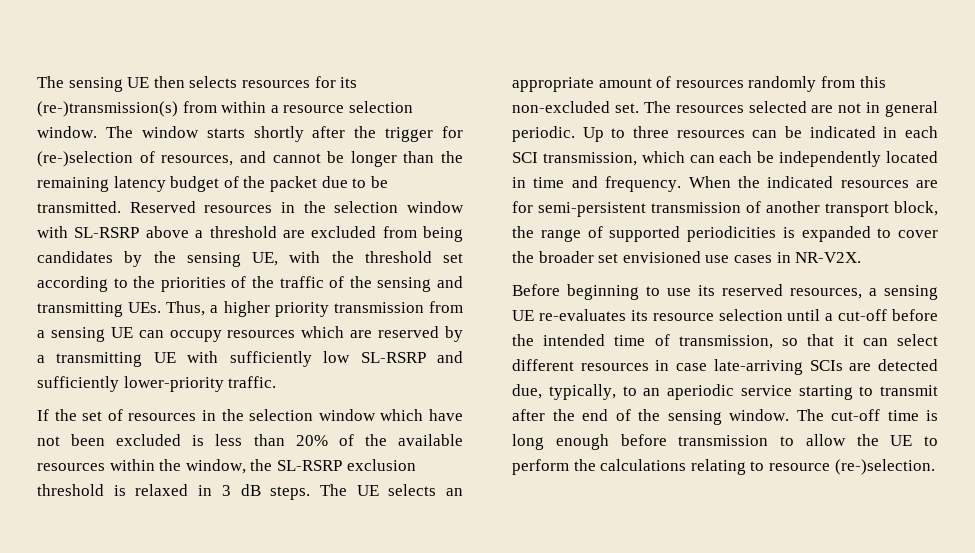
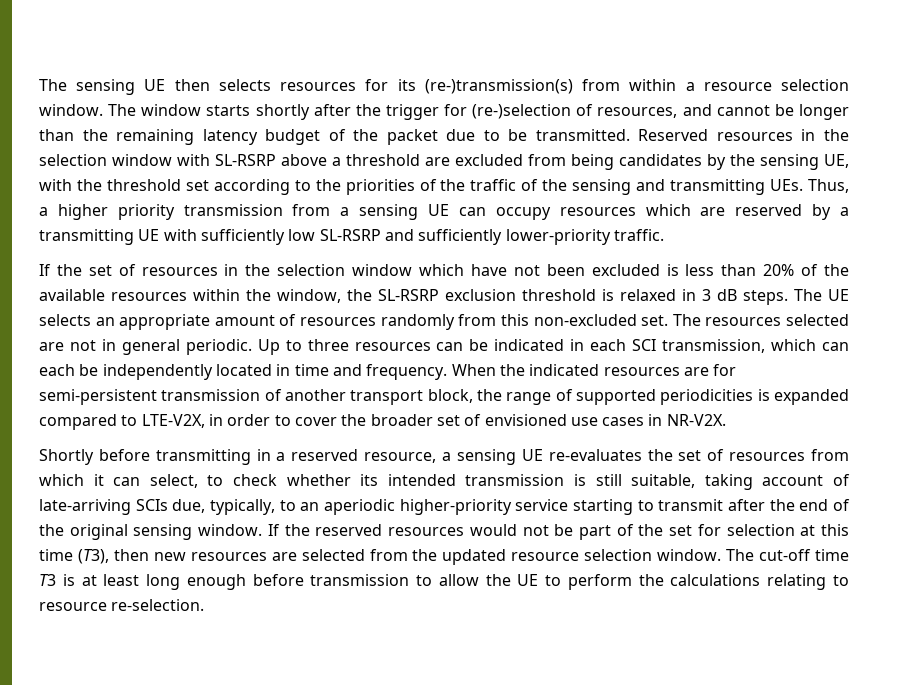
(871, 234) none -> [39,414,271,430] compared to LTE-V2X, in order
(619, 258) none -> [464,414,482,426] of
[512,284,938,300] [512,309,938,321] [512,334,938,349] [512,359,938,375] Before beginning to use its reserved resources, a sensing UE re-evaluates its resource selection until a cut-off before the intended time of transmission, so that it can select different resources in case late-arriving SCIs are detected -> [39,449,850,465] [39,474,851,490] [39,499,168,515] Shortly before transmitting in a reserved resource, a sensing UE re-evaluates the set of resources from which it can select, to check whether its intended transmission is still suitable, taking account of late-arriving SCIs
(734, 392) none -> [399,499,512,515] higher-priority
(660, 415) none -> [69,524,128,540] original
[796,409,938,421] The cut-off time is -> [267,524,849,540] [39,549,850,565] [39,574,140,586] If the reserved resources would not be part of the set for selection at this time (T3), then new resources are selected from the updated resource selection window. The cut-off time T3 is at least
[834,459,935,475] (re-)selection. -> [111,599,205,611] re-selection.

